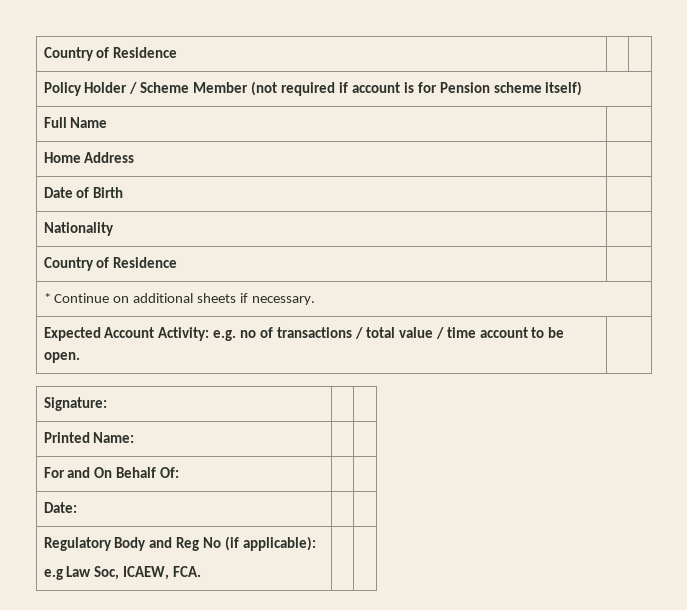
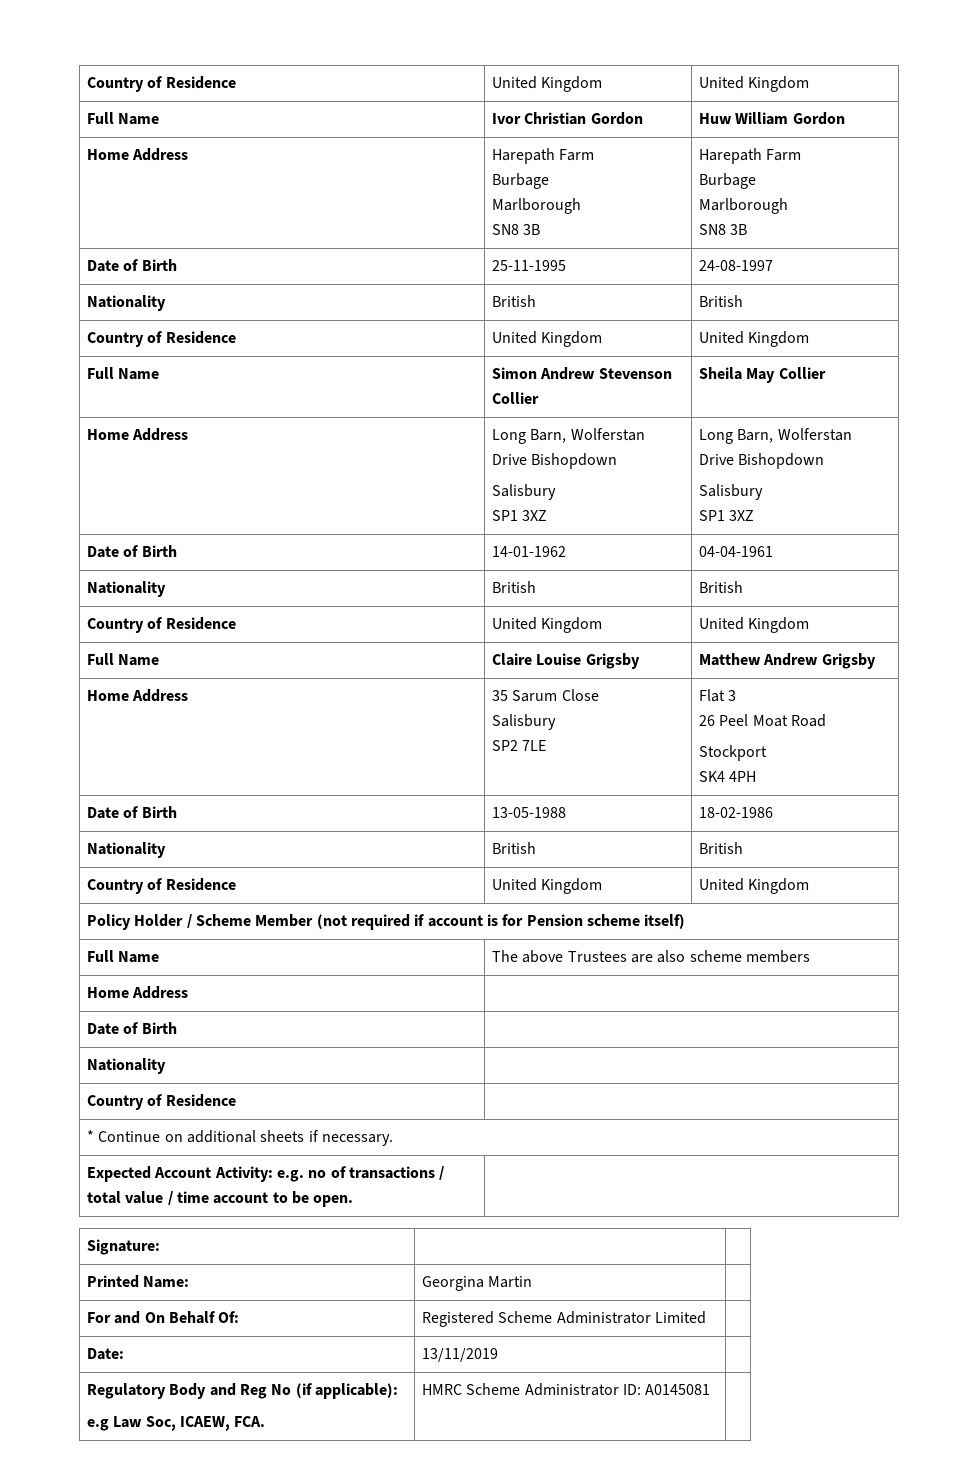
[43,47,178,61] Country of Residence | | -> [87,76,236,92] [492,76,603,92] [699,76,810,92] [87,112,160,125] [492,112,643,125] [699,112,845,125] [87,148,189,161] [492,148,595,164] [492,173,550,189] [492,198,582,214] [492,224,541,235] [699,148,802,164] [699,173,757,189] [699,198,789,214] [699,224,748,235] [87,259,177,272] [492,260,567,271] [699,260,774,271] [87,295,167,311] [492,295,537,307] [699,295,744,307] [87,331,236,347] [492,331,603,347] [699,331,810,347] [87,367,160,380] [492,367,672,380] [492,392,540,404] [699,367,826,383] [87,428,189,441] [492,428,645,444] [492,453,618,469] [492,484,557,500] [492,510,548,521] [699,428,852,444] [699,453,825,469] [699,484,764,500] [699,510,755,521] [87,545,177,558] [492,546,567,557] [699,546,774,557] [87,581,167,597] [492,581,537,593] [699,581,744,593] [87,617,236,633] [492,617,603,633] [699,617,810,633] [87,653,160,666] [492,653,640,669] [699,653,876,669] [87,689,189,702] [492,689,599,702] [492,714,557,730] [492,740,547,751] [699,689,737,702] [699,714,827,727] [699,745,768,761] [699,771,757,782] [87,806,177,819] [492,807,567,818] [699,807,774,818] [87,842,167,858] [492,842,537,854] [699,842,744,854] [87,878,236,894] [492,878,603,894] [699,878,810,894] Country of Residence | United Kingdom | United Kingdom // Full Name | Ivor Christian Gordon | Huw William Gordon // Home Address | Harepath Farm // Burbage // Marlborough // SN8 3B | Harepath Farm // Burbage // Marlborough // SN8 3B // Date of Birth | 25-11-1995 | 24-08-1997 // Nationality | British | British // Country of Residence | United Kingdom | United Kingdom // Full Name | Simon Andrew Stevenson Collier | Sheila May Collier // Home Address | Long Barn, Wolferstan Drive Bishopdown // Salisbury // SP1 3XZ | Long Barn, Wolferstan Drive Bishopdown // Salisbury // SP1 3XZ // Date of Birth | 14-01-1962 | 04-04-1961 // Nationality | British | British // Country of Residence | United Kingdom | United Kingdom // Full Name | Claire Louise Grigsby | Matthew Andrew Grigsby // Home Address | 35 Sarum Close // Salisbury // SP2 7LE | Flat 3 // 26 Peel Moat Road // Stockport // SK4 4PH // Date of Birth | 13-05-1988 | 18-02-1986 // Nationality | British | British // Country of Residence | United Kingdom | United Kingdom
(108, 122) none -> [492,950,811,963] The above Trustees are also scheme members
(135, 437) none -> [422,1276,533,1291] Georgina Martin
(180, 472) none -> [422,1311,707,1327] Registered Scheme Administrator Limited
(77, 507) none -> [422,1348,499,1362] 13/11/2019
(202, 571) none -> [422,1383,711,1396] HMRC Scheme Administrator ID: A0145081

